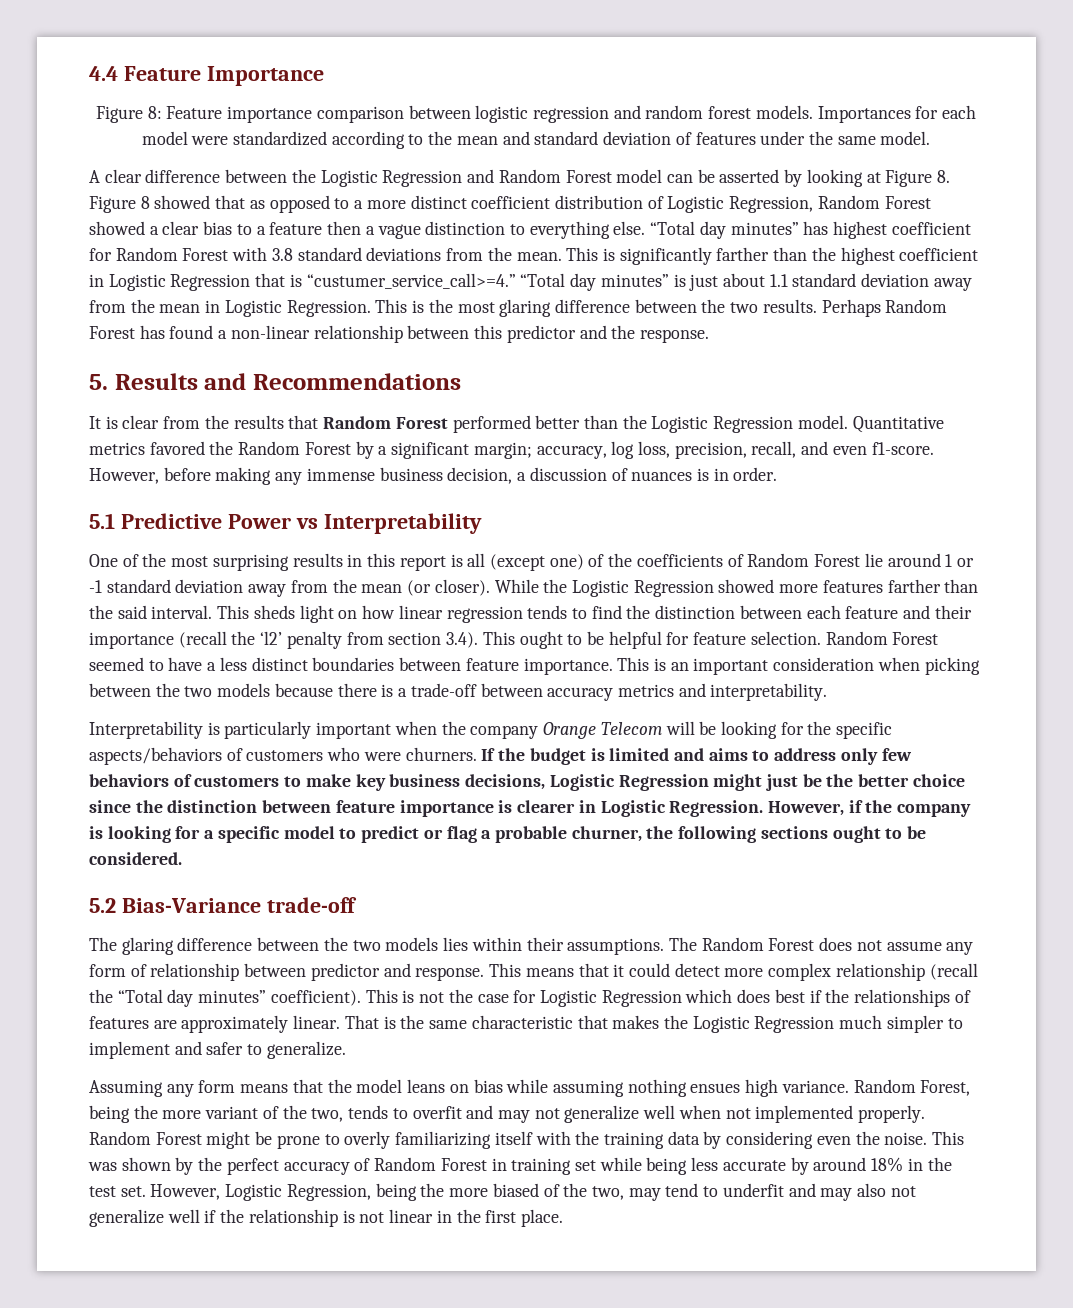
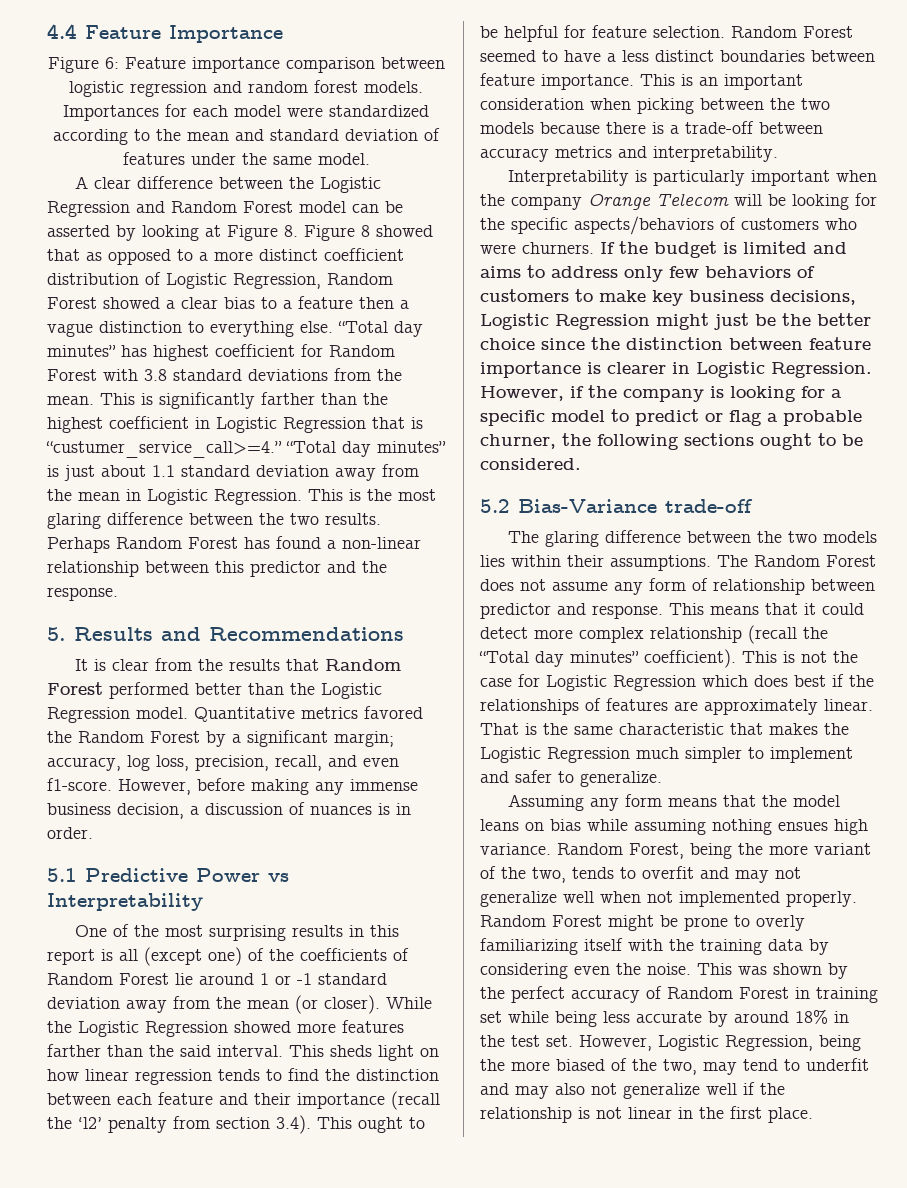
[147,106,162,119] 8: -> [104,57,119,69] 6:

